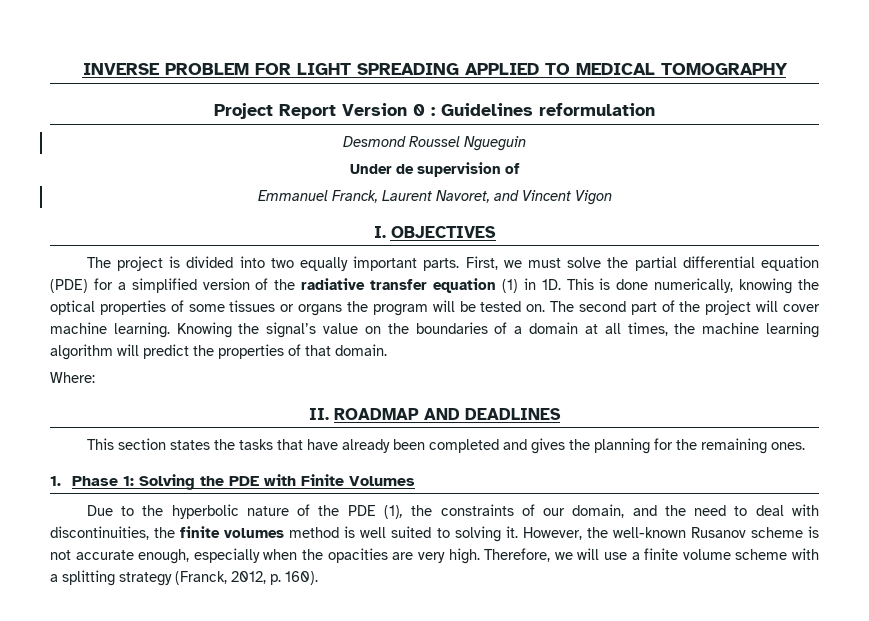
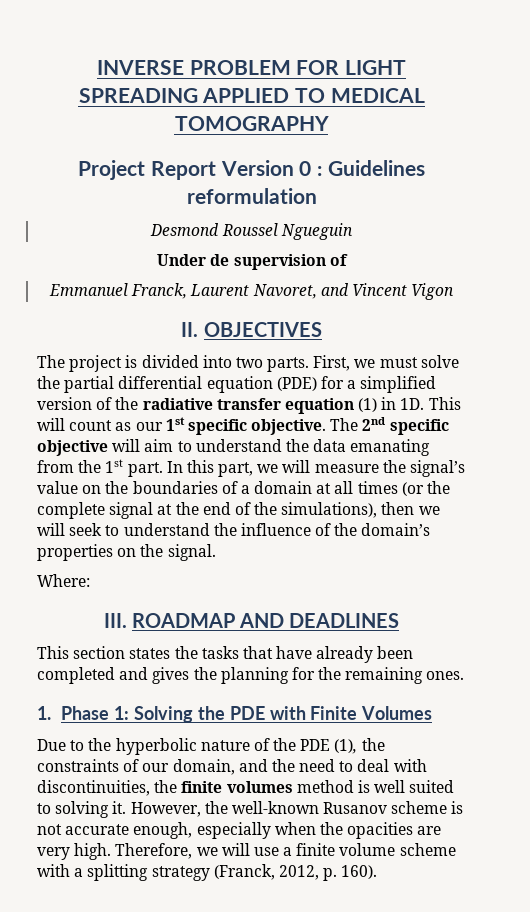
[373,226,386,238] I. -> [181,322,199,337] II.
[299,256,418,271] equally important -> (263, 362) none
[599,278,820,294] [50,300,821,316] [50,322,232,338] is done numerically, knowing the optical properties of some tissues or organs the program will be tested on. The second part of the project will cover machine learning. Knowing -> [37,417,449,435] [37,439,431,456] [37,459,379,477] will count as our 1st specific objective. The 2nd specific objective will aim to understand the data emanating from the 1st part. In this part, we will measure
[627,322,820,338] [50,344,387,360] times, the machine learning algorithm will predict the properties of that domain. -> [357,481,451,496] [37,502,440,519] [37,523,431,536] [37,544,216,561] times (or the complete signal at the end of the simulations), then we will seek to understand the influence of the domain’s properties on the signal.
[308,408,329,420] II. -> [103,613,127,628] III.

